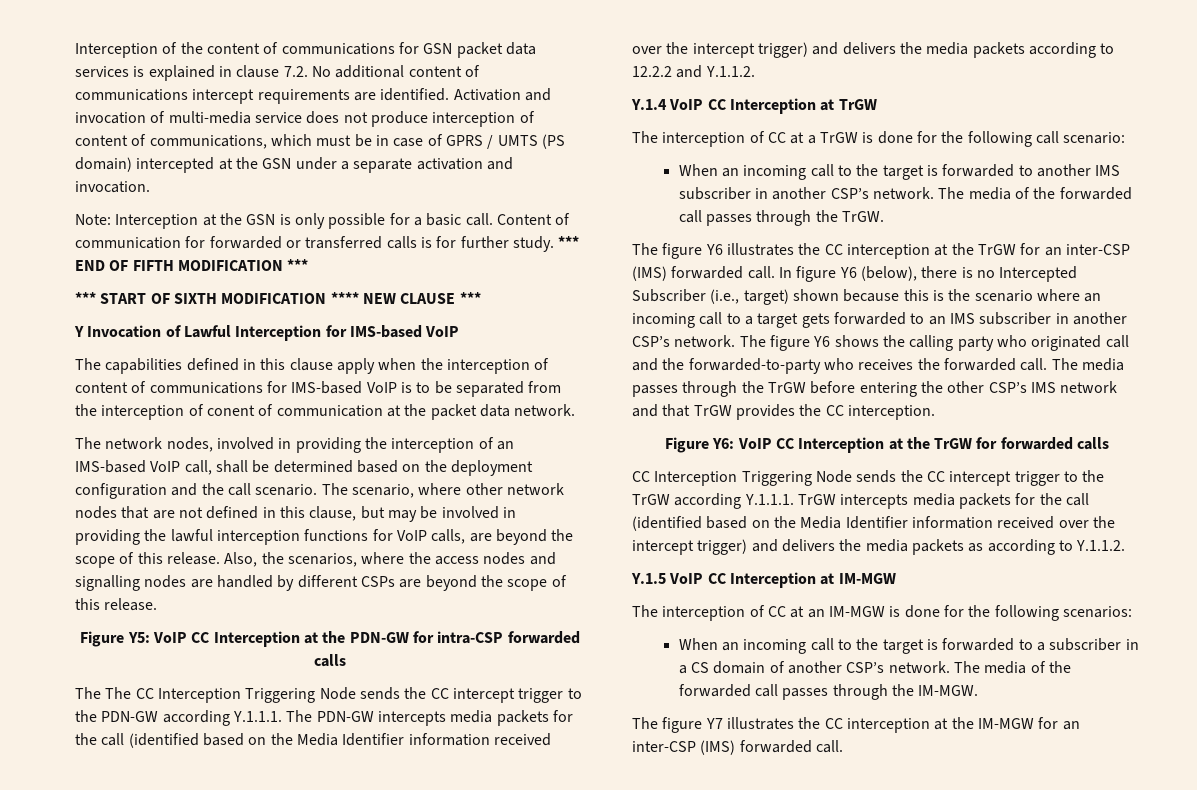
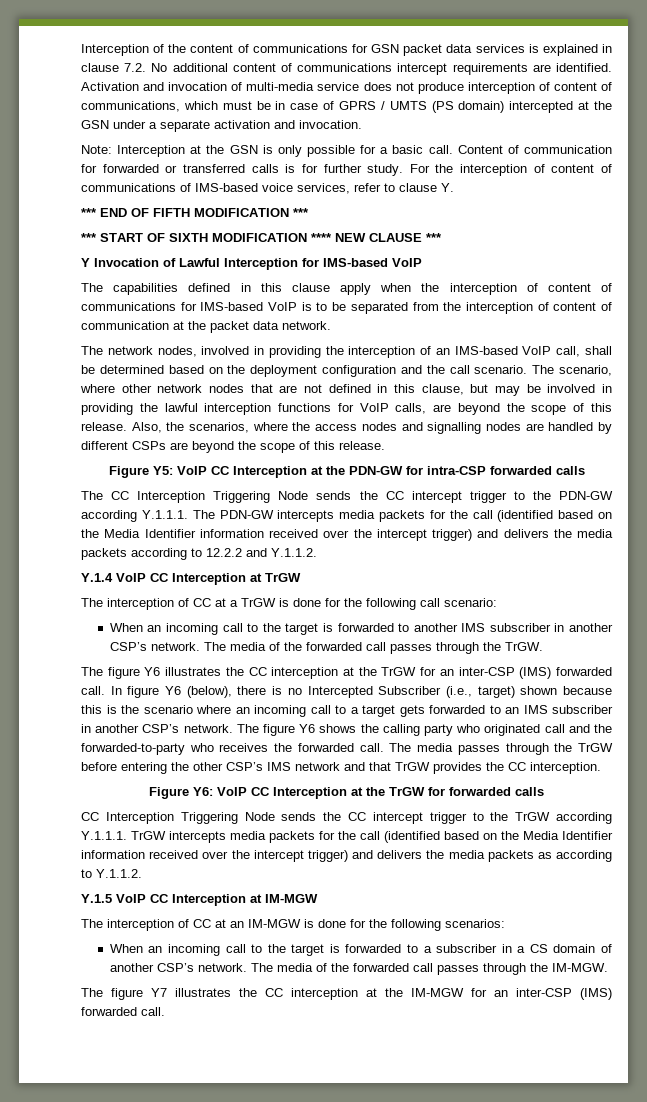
(554, 244) none -> [409,164,613,176] [81,183,454,194] For the interception of content of communications of IMS-based voice services, refer to clause Y. //
[206,405,255,416] conent -> [553,302,597,311] content
[105,687,132,699] The -> (103, 495) none

